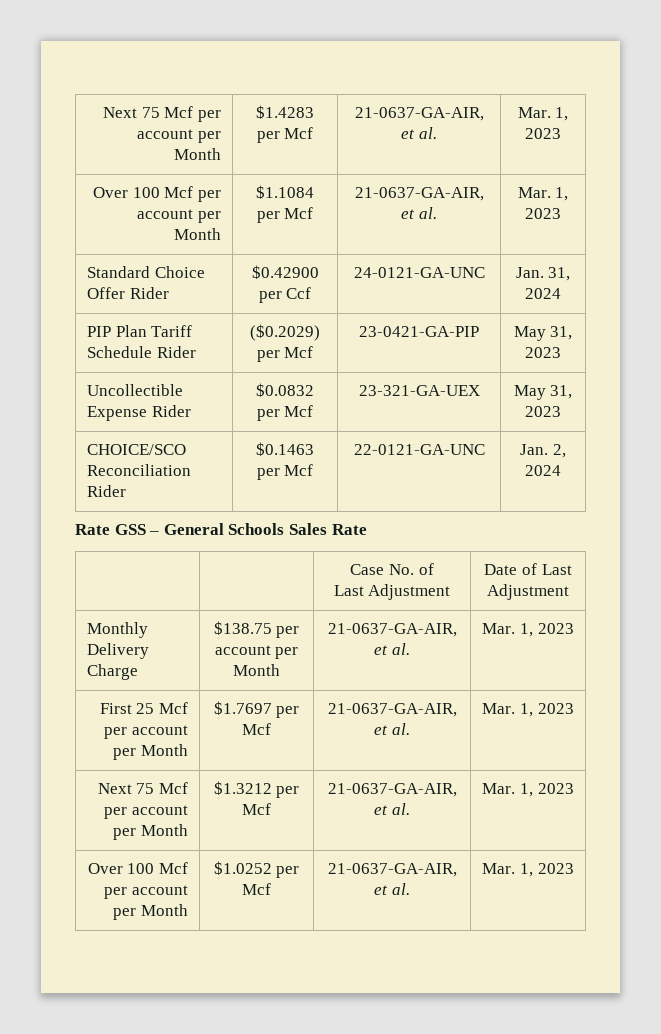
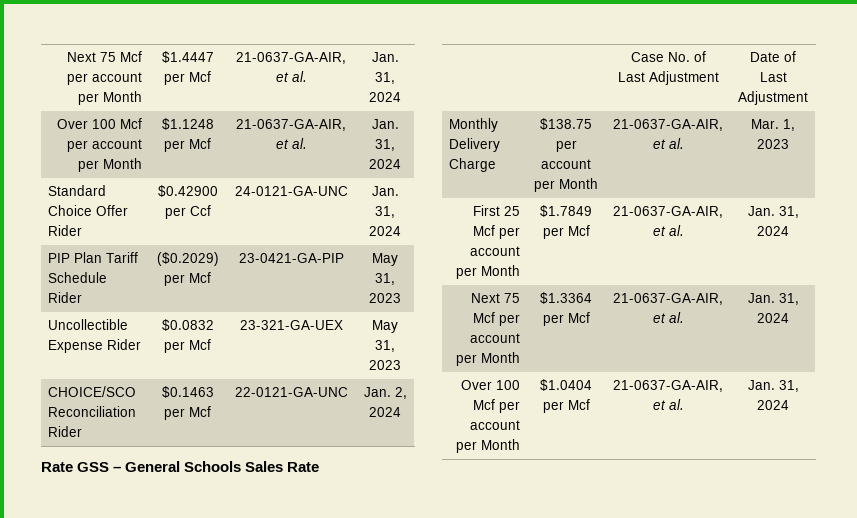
[103,106,222,122] [137,129,222,143] [174,148,222,160] [256,105,314,119] [256,127,314,143] [354,107,484,121] [401,127,437,139] [517,107,569,121] [525,128,561,139] [93,186,222,202] [137,209,222,223] [174,228,222,240] [256,185,314,199] [256,207,314,223] [354,187,484,201] [401,207,437,219] [517,187,569,201] [525,208,561,219] Next 75 Mcf per account per Month | $1.4283 per Mcf | 21-0637-GA-AIR, et al. | Mar. 1, 2023 // Over 100 Mcf per account per Month | $1.1084 per Mcf | 21-0637-GA-AIR, et al. | Mar. 1, 2023 -> [67,51,143,62] [67,72,143,85] [78,91,143,105] [161,51,214,63] [164,71,212,85] [236,52,346,64] [275,71,307,82] [371,52,399,62] [375,72,395,84] [369,92,401,102] [57,118,143,129] [67,139,143,152] [78,158,143,172] [161,118,214,130] [164,138,212,152] [236,119,346,131] [275,138,307,149] [371,119,399,129] [375,139,395,151] [369,159,401,169] Next 75 Mcf per account per Month | $1.4447 per Mcf | 21-0637-GA-AIR, et al. | Jan. 31, 2024 // Over 100 Mcf per account per Month | $1.1248 per Mcf | 21-0637-GA-AIR, et al. | Jan. 31, 2024
[213,701,300,718] [242,723,271,735] [327,703,457,717] [374,723,410,735] [482,703,574,717] [97,782,189,794] [104,805,189,819] [113,824,189,840] [213,781,300,798] [242,803,271,815] [327,783,457,797] [374,803,410,815] [482,783,574,797] [87,862,189,874] [104,885,189,899] [113,904,189,920] [213,861,300,878] [242,883,271,895] [327,863,457,877] [374,883,410,895] [482,863,574,877] $1.7697 per Mcf | 21-0637-GA-AIR, et al. | Mar. 1, 2023 // Next 75 Mcf per account per Month | $1.3212 per Mcf | 21-0637-GA-AIR, et al. | Mar. 1, 2023 // Over 100 Mcf per account per Month | $1.0252 per Mcf | 21-0637-GA-AIR, et al. | Mar. 1, 2023 -> [540,205,592,217] [542,225,590,239] [613,206,723,218] [652,225,684,236] [747,206,799,218] [757,226,789,236] [471,293,521,303] [473,312,521,326] [470,333,521,343] [456,352,521,366] [540,292,592,304] [542,312,590,326] [613,293,723,305] [652,312,684,323] [747,293,799,305] [757,313,789,323] [461,380,521,390] [473,399,521,413] [470,420,521,430] [456,439,521,453] [540,379,592,391] [542,399,590,413] [613,380,723,392] [652,399,684,410] [747,380,799,392] [757,400,789,410] $1.7849 per Mcf | 21-0637-GA-AIR, et al. | Jan. 31, 2024 // Next 75 Mcf per account per Month | $1.3364 per Mcf | 21-0637-GA-AIR, et al. | Jan. 31, 2024 // Over 100 Mcf per account per Month | $1.0404 per Mcf | 21-0637-GA-AIR, et al. | Jan. 31, 2024

